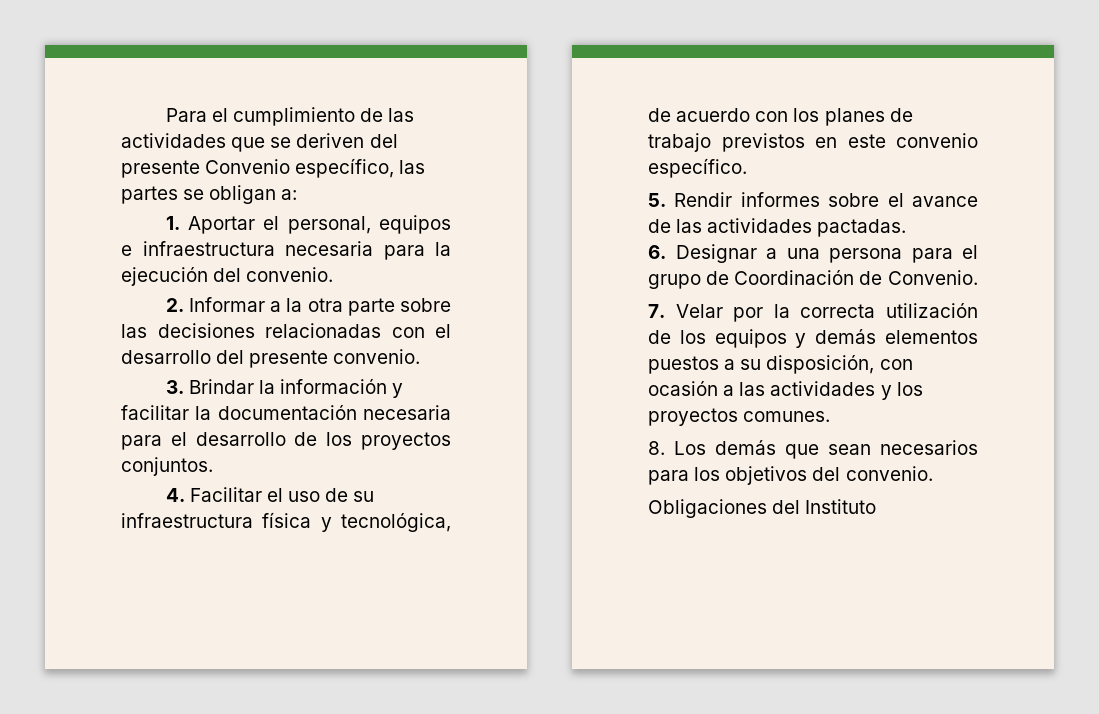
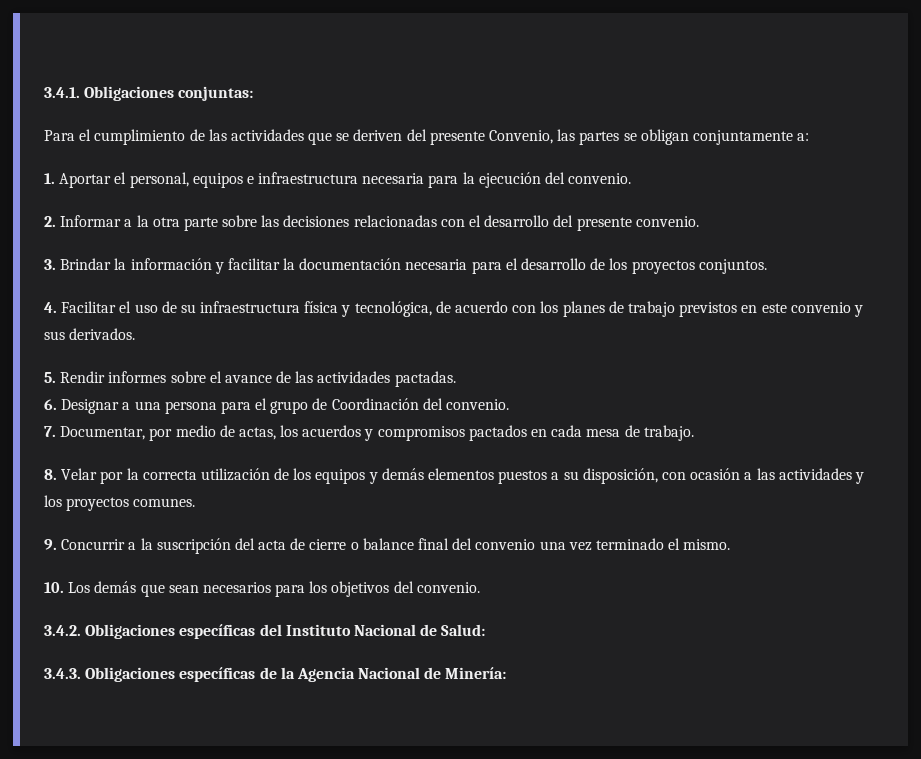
(165, 115) none -> [44,86,254,101] 3.4.1. Obligaciones conjuntas: //
[205,158,395,178] Convenio específico, -> [489,130,554,144] Convenio,
(277, 194) none -> [692,130,793,145] conjuntamente
[648,158,747,178] específico. -> [853,305,863,317] [44,328,136,340] y sus derivados.
[859,270,978,285] de Convenio. -> [422,398,510,410] del convenio.
(665, 311) none -> [60,425,694,441] [44,469,57,480] Documentar, por medio de actas, los acuerdos y compromisos pactados en cada mesa de trabajo. // 8.
[648,441,665,455] 8. -> [44,538,731,554] [44,582,64,593] 9. Concurrir a la suscripción del acta de cierre o balance final del convenio una vez terminado el mismo. // 10.
[648,499,877,518] Obligaciones del Instituto -> [44,624,486,639] [44,667,507,682] 3.4.2. Obligaciones específicas del Instituto Nacional de Salud: // 3.4.3. Obligaciones específicas de la Agencia Nacional de Minería:

